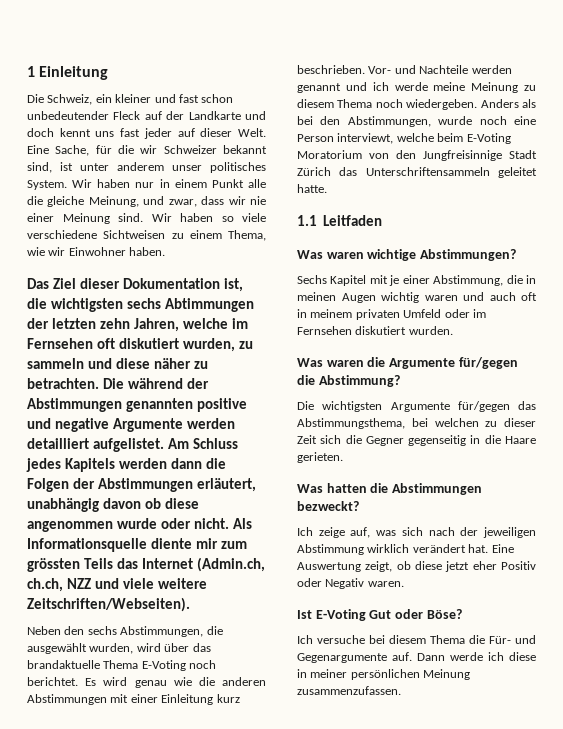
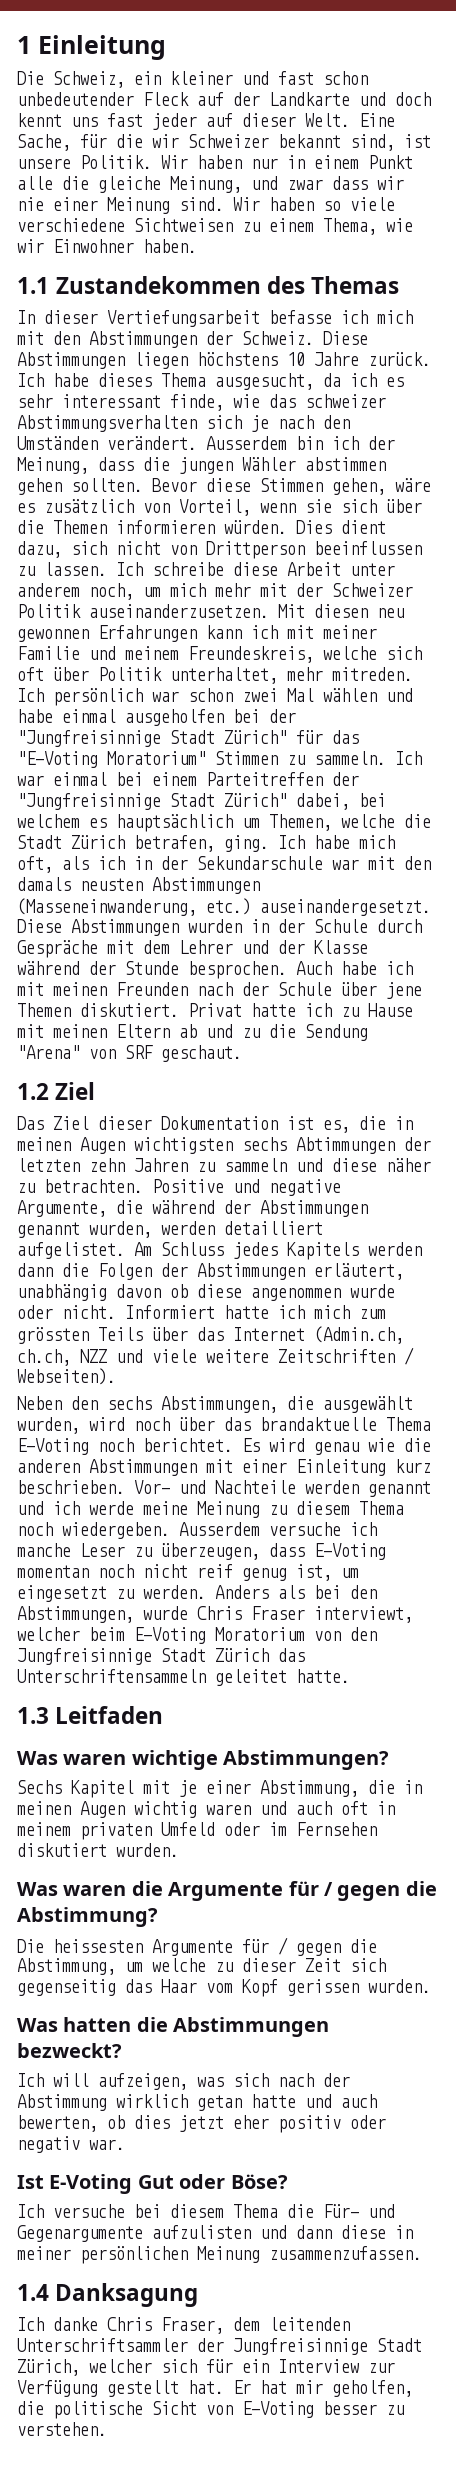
[80,162,266,173] [27,180,67,190] unter anderem unser politisches System. -> [17,155,152,169] unsere Politik.
[168,199,197,207] zwar, -> [287,179,323,190] zwar
[27,278,243,292] [27,298,47,309] Das Ziel dieser Dokumentation ist, die -> [17,276,400,294] [17,310,413,327] [17,331,368,348] [17,352,431,369] [17,373,404,390] [17,394,386,411] [17,415,350,432] [17,436,395,450] [17,457,386,474] [17,478,431,495] [17,499,422,516] [17,520,386,534] [17,541,422,559] [17,562,395,576] [17,583,413,600] [17,604,404,618] [17,625,377,642] [17,646,422,663] [17,667,413,684] [17,688,413,706] [17,709,296,726] [17,730,359,747] [17,751,422,768] [17,772,359,786] [17,793,386,810] [17,814,431,832] [17,835,395,852] [17,856,431,873] [17,877,260,894] [17,898,431,916] [17,919,422,936] [17,940,368,958] [17,961,413,979] [17,982,422,999] [17,1003,413,1017] [17,1024,368,1041] [17,1045,242,1062] [17,1082,96,1100] [17,1116,413,1133] [17,1137,125,1154] 1.1 Zustandekommen des Themas // In dieser Vertiefungsarbeit befasse ich mich mit den Abstimmungen der Schweiz. Diese Abstimmungen liegen höchstens 10 Jahre zurück. Ich habe dieses Thema ausgesucht, da ich es sehr interessant finde, wie das schweizer Abstimmungsverhalten sich je nach den Umständen verändert. Ausserdem bin ich der Meinung, dass die jungen Wähler abstimmen gehen sollten. Bevor diese Stimmen gehen, wäre es zusätzlich von Vorteil, wenn sie sich über die Themen informieren würden. Dies dient dazu, sich nicht von Drittperson beeinflussen zu lassen. Ich schreibe diese Arbeit unter anderem noch, um mich mehr mit der Schweizer Politik auseinanderzusetzen. Mit diesen neu gewonnen Erfahrungen kann ich mit meiner Familie und meinem Freundeskreis, welche sich oft über Politik unterhaltet, mehr mitreden. Ich persönlich war schon zwei Mal wählen und habe einmal ausgeholfen bei der "Jungfreisinnige Stadt Zürich" für das "E-Voting Moratorium" Stimmen zu sammeln. Ich war einmal bei einem Parteitreffen der "Jungfreisinnige Stadt Zürich" dabei, bei welchem es hauptsächlich um Themen, welche die Stadt Zürich betrafen, ging. Ich habe mich oft, als ich in der Sekundarschule war mit den damals neusten Abstimmungen (Masseneinwanderung, etc.) auseinandergesetzt. Diese Abstimmungen wurden in der Schule durch Gespräche mit dem Lehrer und der Klasse während der Stunde besprochen. Auch habe ich mit meinen Freunden nach der Schule über jene Themen diskutiert. Privat hatte ich zu Hause mit meinen Eltern ab und zu die Sendung "Arena" von SRF geschaut. // 1.2 Ziel // Das Ziel dieser Dokumentation ist es, die in meinen Augen
[133,318,248,332] [27,338,235,352] Jahren, welche im Fernsehen oft diskutiert wurden, -> [134,1158,188,1172] Jahren
[102,378,209,389] [27,398,247,412] [27,418,183,432] Die während der Abstimmungen genannten positive und negative Argumente -> [152,1179,341,1196] [17,1200,368,1217] [17,1221,152,1238] Positive und negative Argumente, die während der Abstimmungen genannt wurden,
[232,518,252,529] [27,538,218,552] Als Informationsquelle diente mir -> [125,1305,350,1319] Informiert hatte ich mich
(113, 563) none -> [152,1327,188,1341] über
[27,597,190,612] Zeitschriften/Webseiten). -> [278,1347,414,1365] [17,1368,116,1385] Zeitschriften / Webseiten).
(161, 647) none -> [134,1417,170,1431] noch
(478, 104) none -> [179,1522,377,1536] [17,1543,386,1560] [17,1564,359,1581] [17,1585,206,1602] Ausserdem versuche ich manche Leser zu überzeugen, dass E-Voting momentan noch nicht reif genug ist, um eingesetzt zu werden.
[479,116,536,125] [297,133,434,144] noch eine Person interviewt, welche -> [197,1606,413,1623] [17,1627,80,1641] Chris Fraser interviewt, welcher
[297,215,317,226] 1.1 -> [17,1707,49,1724] 1.3
[458,357,518,369] für/gegen -> [288,1881,401,1901] für / gegen
[322,401,536,412] [297,418,536,429] [297,435,536,446] [297,452,343,463] wichtigsten Argumente für/gegen das Abstimmungsthema, bei welchen zu dieser Zeit sich die Gegner gegenseitig in die Haare gerieten. -> [53,1937,377,1956] [17,1958,386,1975] [17,1979,431,1997] heissesten Argumente für / gegen die Abstimmung, um welche zu dieser Zeit sich gegenseitig das Haar vom Kopf gerissen wurden.
[318,527,371,538] zeige auf, -> [53,2073,188,2090] will aufzeigen,
[483,527,536,538] jeweiligen -> (350, 2080) none
[412,544,514,553] [297,561,536,572] [297,578,404,589] verändert hat. Eine Auswertung zeigt, ob diese jetzt eher Positiv oder Negativ waren. -> [197,2094,377,2111] [17,2115,386,2133] [17,2136,125,2153] getan hatte und auch bewerten, ob dies jetzt eher positiv oder negativ war.
[392,652,504,661] auf. Dann werde ich -> [152,2225,332,2239] aufzulisten und dann
(401, 690) none -> [17,2283,199,2307] [17,2317,350,2334] [17,2338,422,2355] [17,2359,395,2376] [17,2380,413,2397] [17,2401,404,2419] [17,2422,107,2436] // 1.4 Danksagung // Ich danke Chris Fraser, dem leitenden Unterschriftsammler der Jungfreisinnige Stadt Zürich, welcher sich für ein Interview zur Verfügung gestellt hat. Er hat mir geholfen, die politische Sicht von E-Voting besser zu verstehen.

